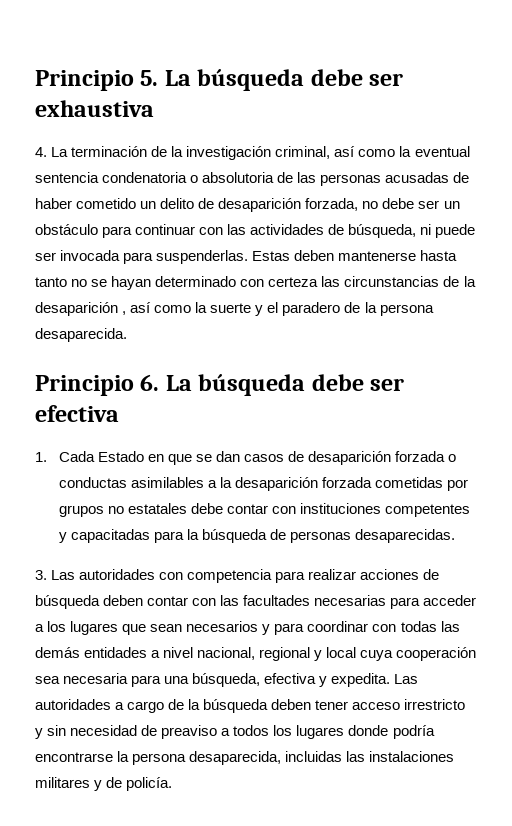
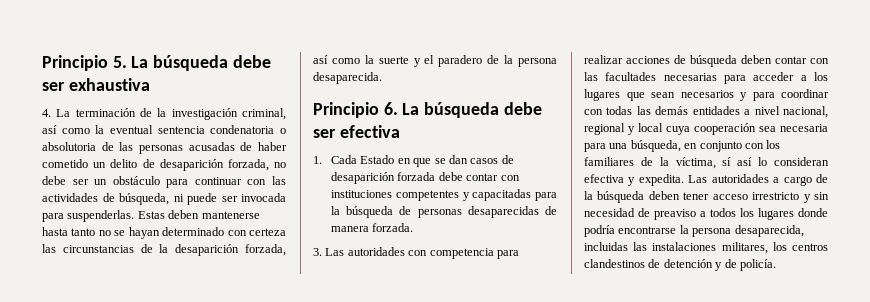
[122,311,127,315] , -> [245,244,286,256] forzada,
[448,454,457,462] [58,477,469,491] [58,503,187,517] o conductas asimilables a la desaparición forzada cometidas por grupos no estatales -> (436, 176) none
[355,529,456,543] desaparecidas. -> [467,206,557,218] [331,223,414,232] desaparecidas de manera forzada.
(261, 680) none -> [684,140,781,152] [584,157,829,169] en conjunto con los familiares de la víctima, sí así lo consideran
[35,777,90,788] militares -> [721,242,828,254] [584,259,713,268] militares, los centros clandestinos de detención

